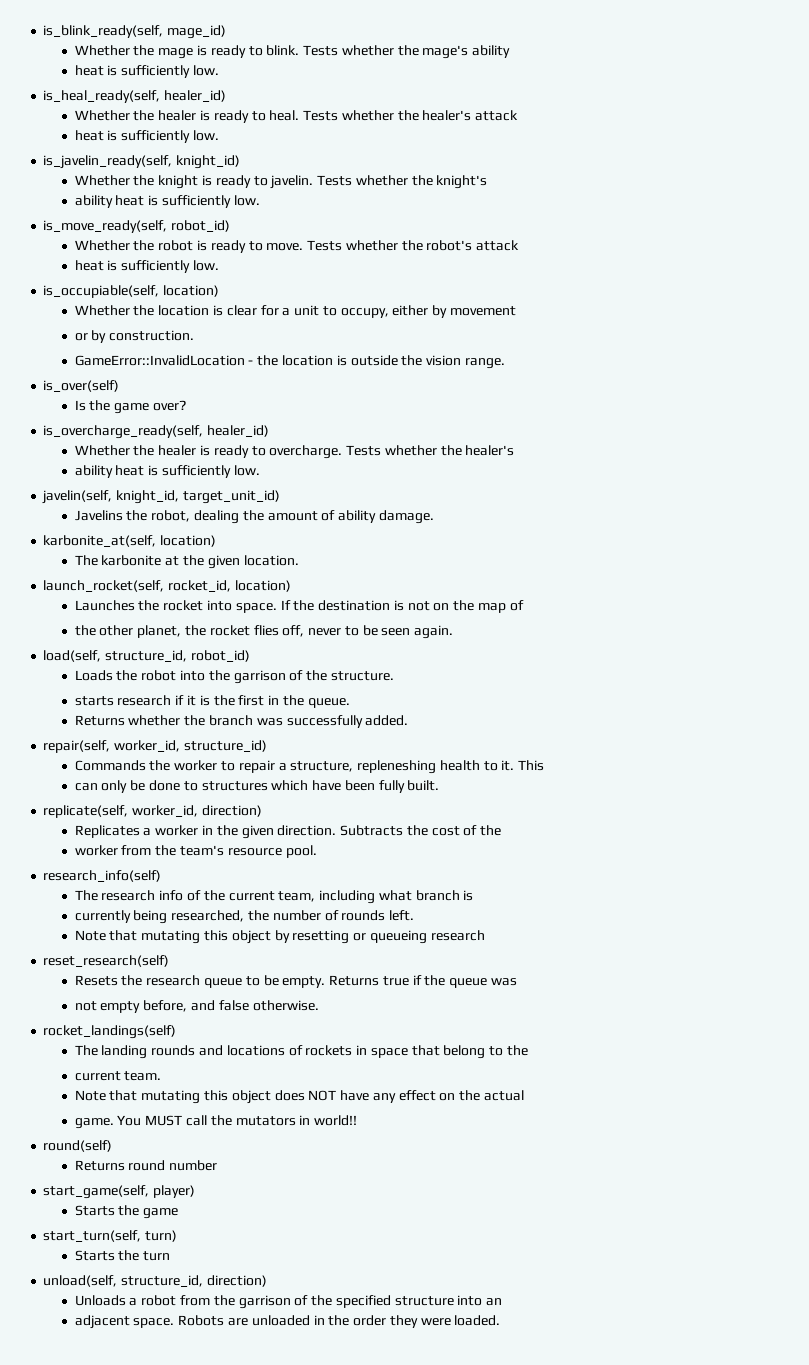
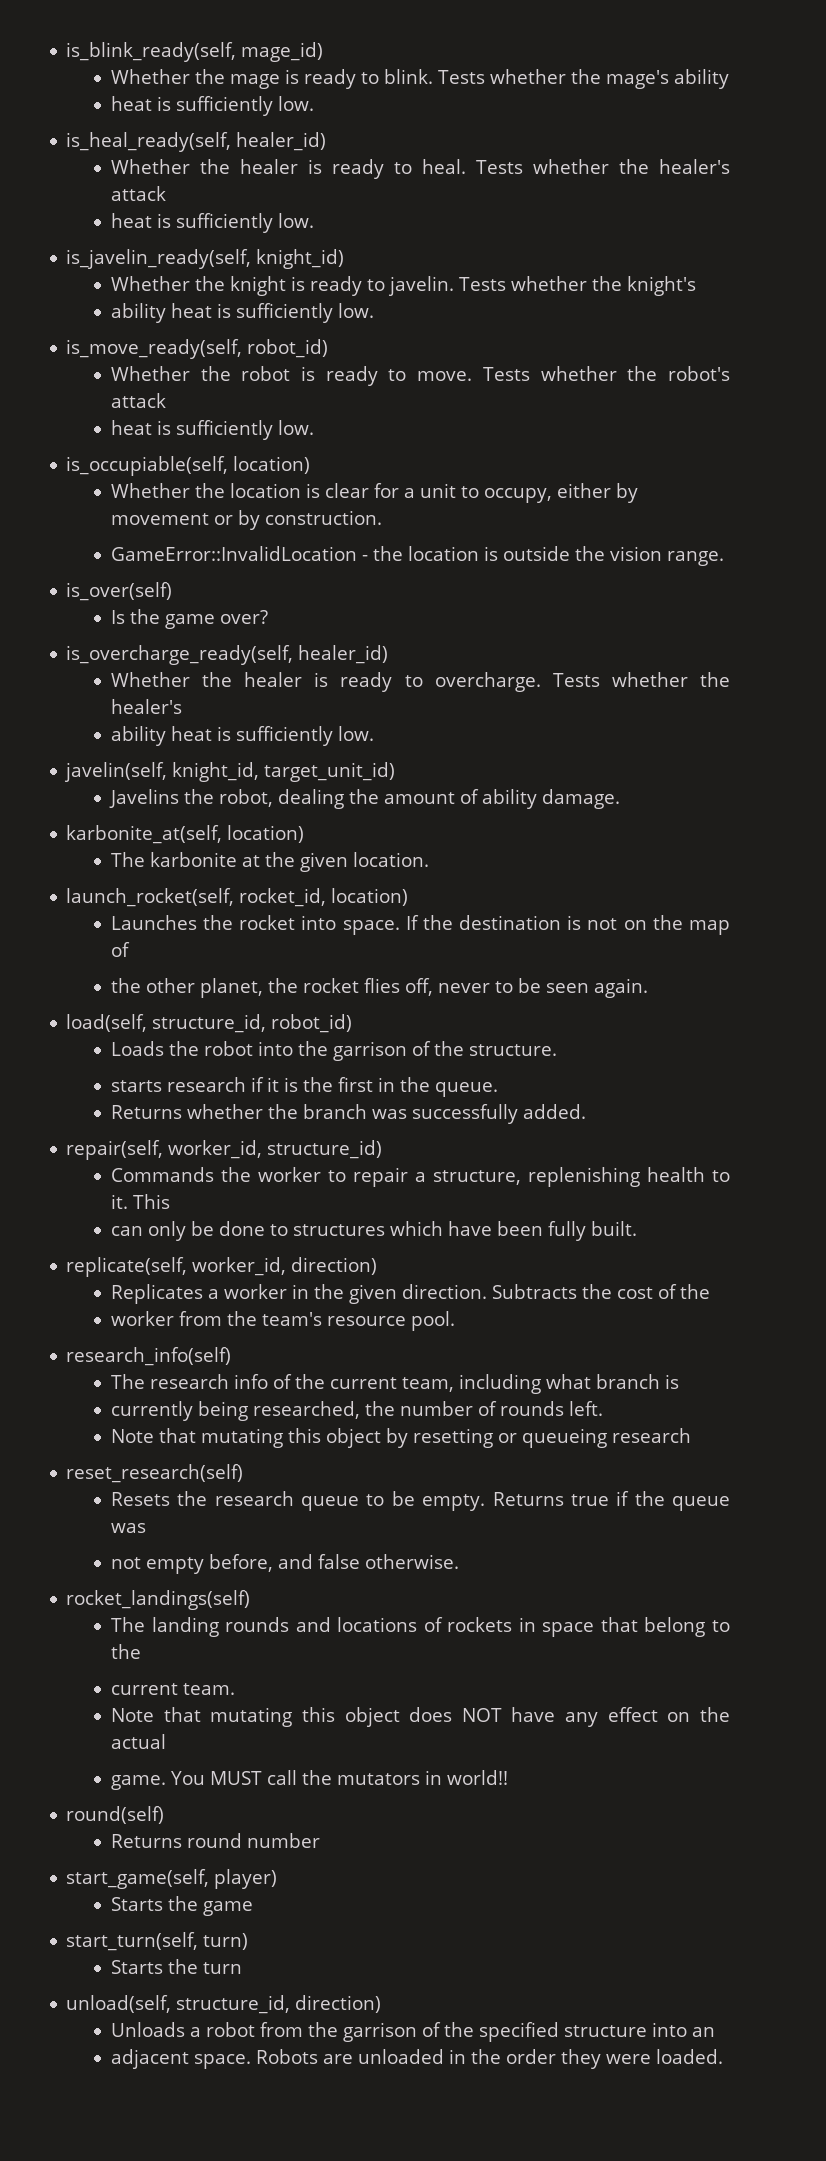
(516, 311) // -> (209, 519) none
[357,760,437,774] repleneshing -> [527,1167,640,1187] replenishing

